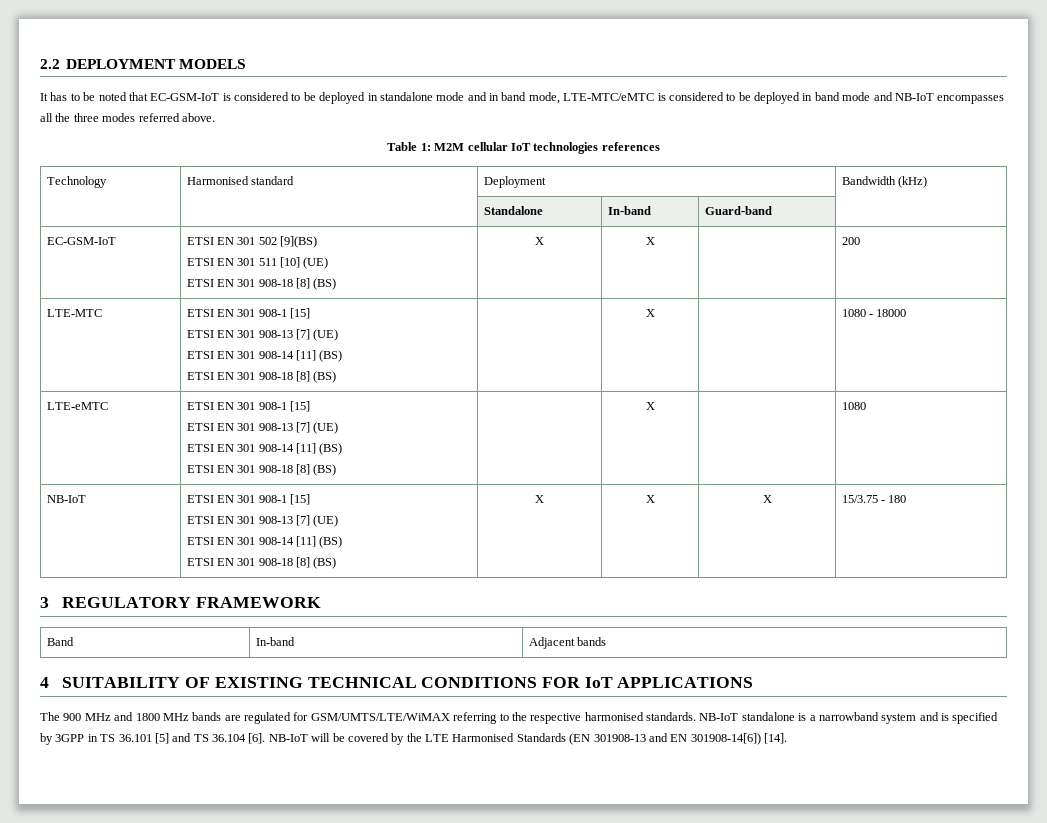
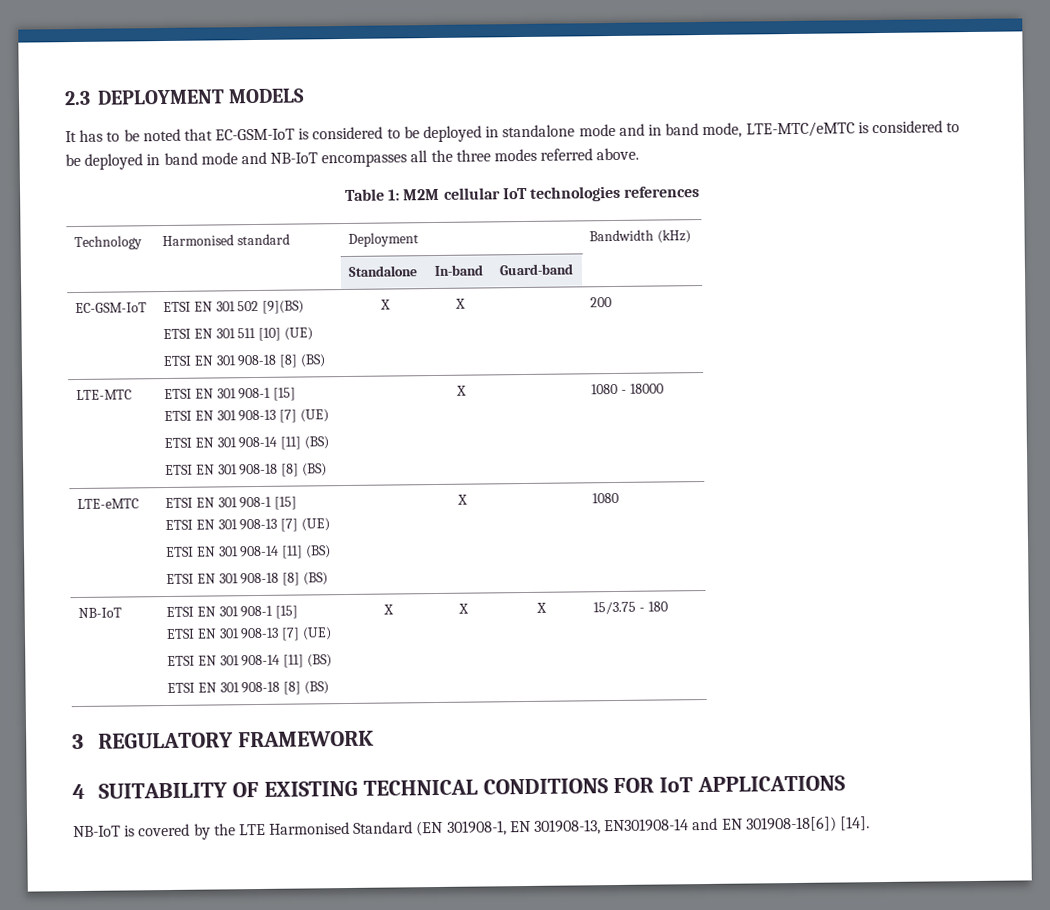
[40,59,60,69] 2.2 -> [64,90,91,106] 2.3
[46,637,74,646] [255,637,295,646] [528,637,606,649] // Band | In-band | Adjacent bands -> (374, 739) none
[40,712,999,724] [40,733,345,745] The 900 MHz and 1800 MHz bands are regulated for GSM/UMTS/LTE/WiMAX referring to the respective harmonised standards. NB-IoT standalone is a narrowband system and is specified by 3GPP in TS 36.101 [5] and TS 36.104 [6]. NB-IoT will be -> [73,825,136,838] NB-IoT is
[516,733,646,745] Standards (EN 301908-13 -> [353,818,690,837] Standard (EN 301908-1, EN 301908-13, EN301908-14
[690,733,761,745] 301908-14[6]) -> [745,816,837,833] 301908-18[6])

